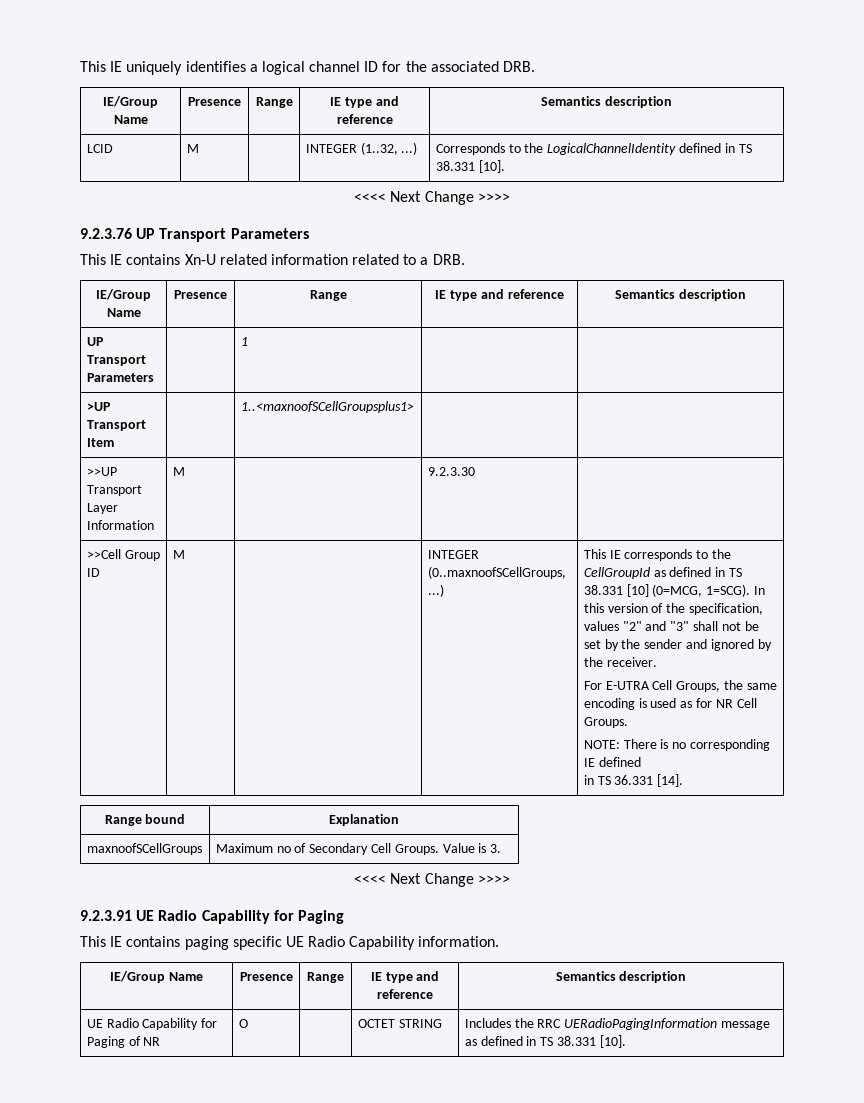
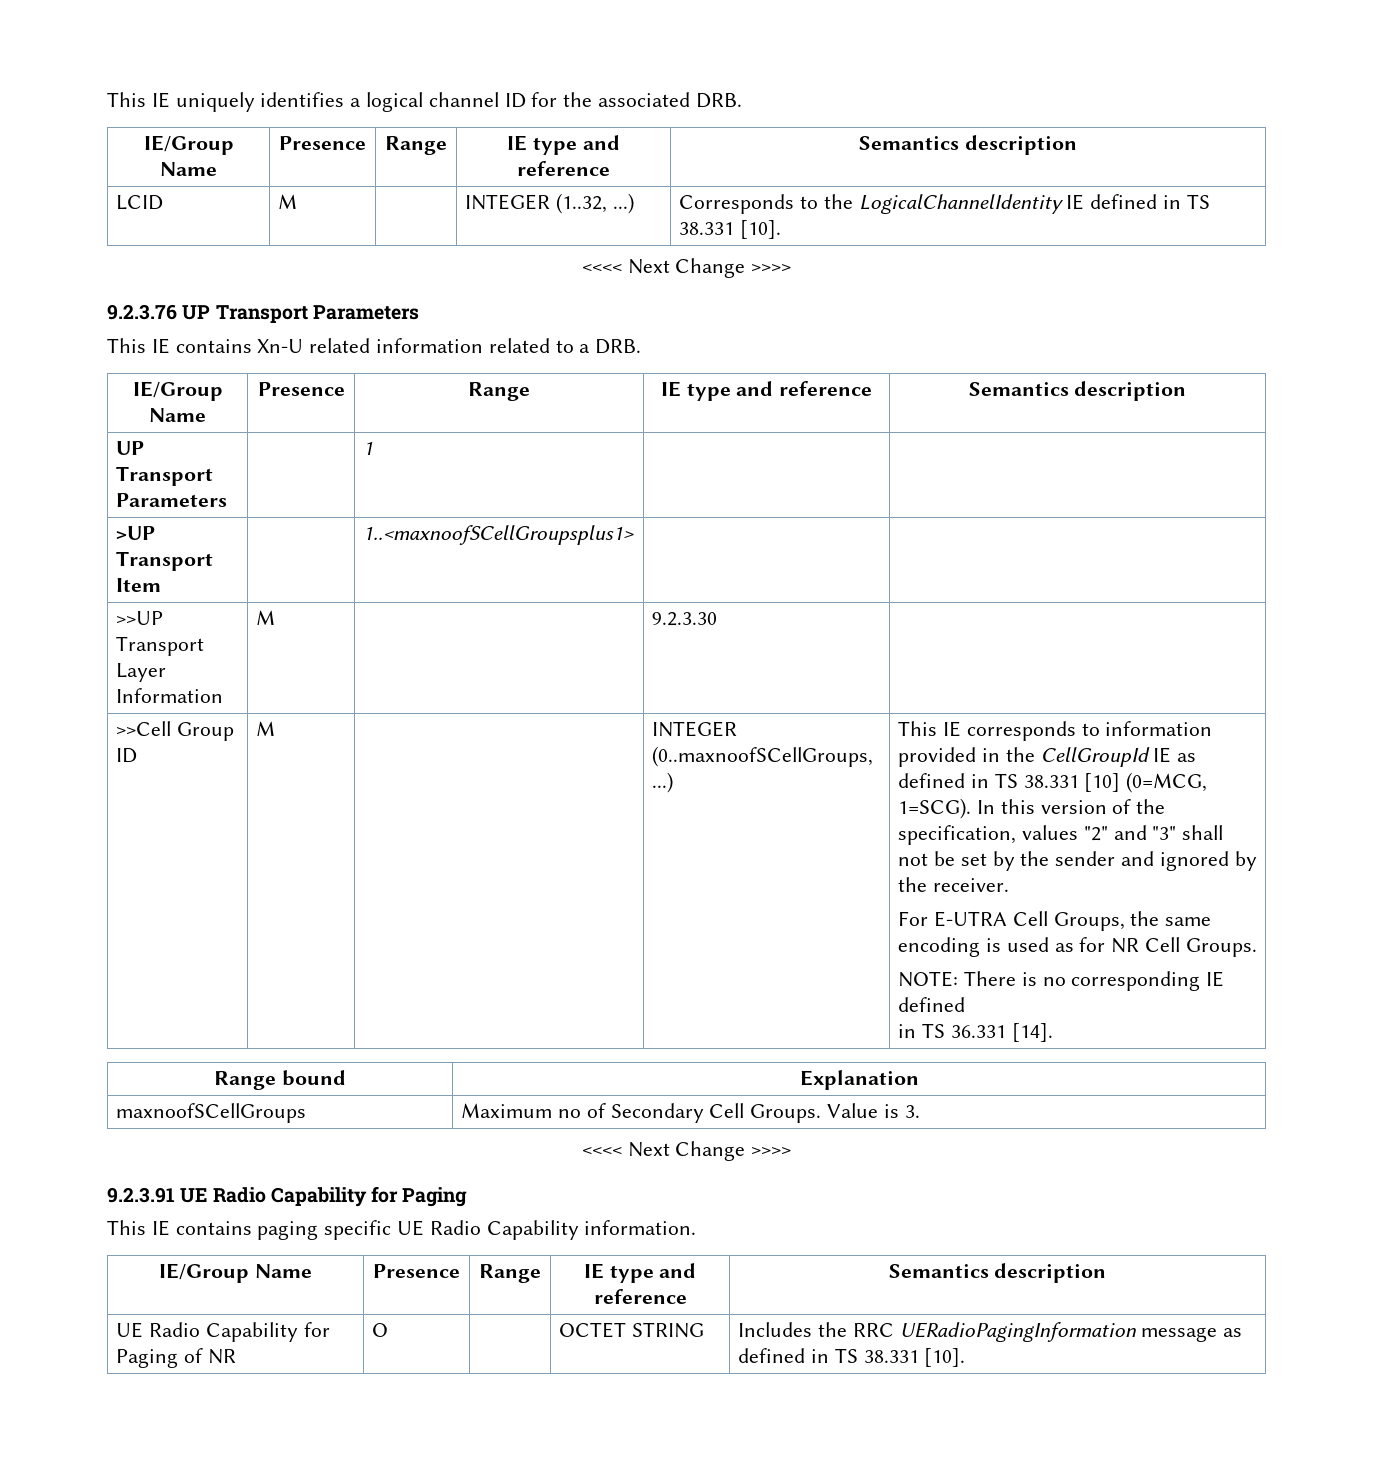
(677, 149) none -> [1066,194,1085,210] IE
(709, 554) none -> [1105,721,1213,736] [898,747,1000,767] information provided in
(650, 573) none -> [1153,747,1172,763] IE

